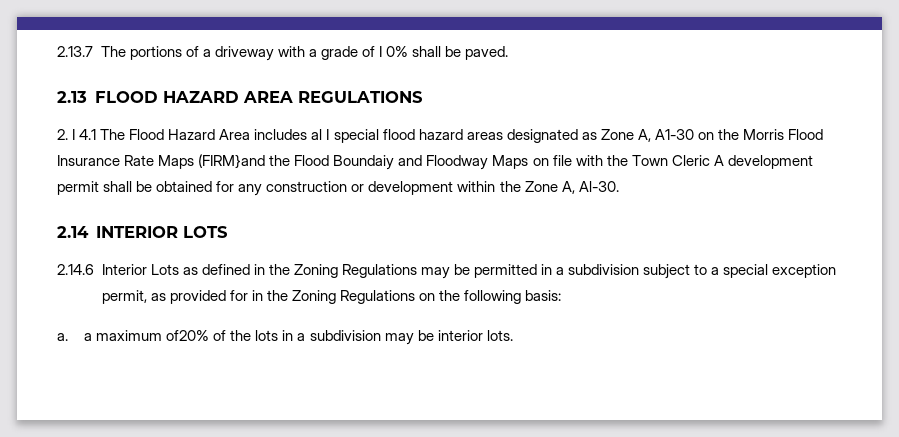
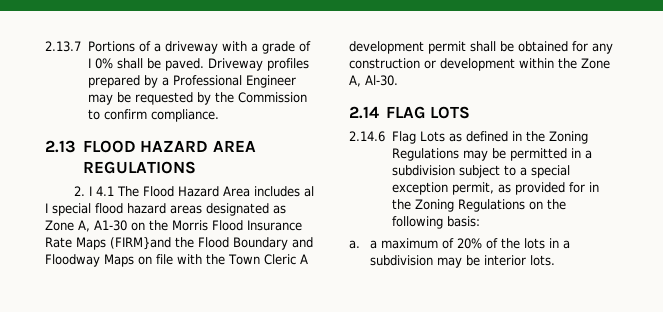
[100,46,182,60] The portions -> [87,41,135,52] Portions
(509, 53) none -> [207,58,309,71] [87,75,296,88] [87,92,307,105] [87,109,219,122] Driveway profiles prepared by a Professional Engineer may be requested by the Commission to confirm compliance.
[333,155,395,170] Boundaiy -> [233,237,288,250] Boundary
[95,226,178,238] INTERIOR -> [385,106,426,119] FLAG
[101,264,147,275] Interior -> [391,131,416,144] Flag
[166,330,210,341] of20% -> [442,238,483,249] of 20%

